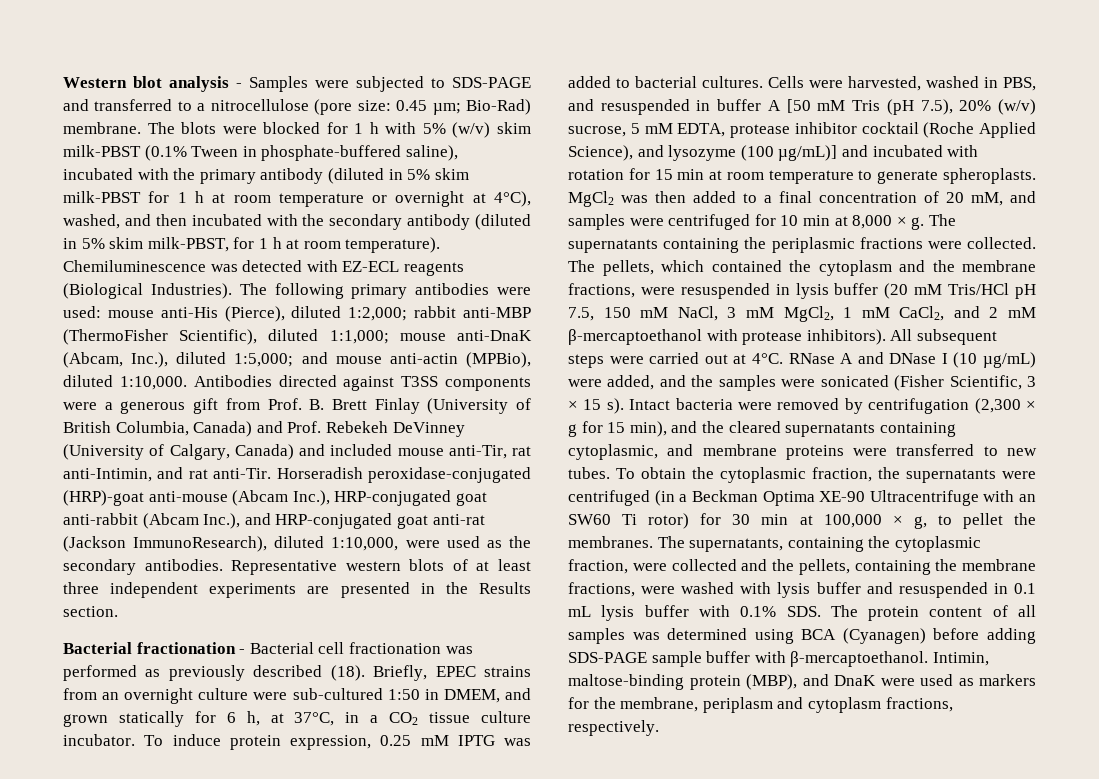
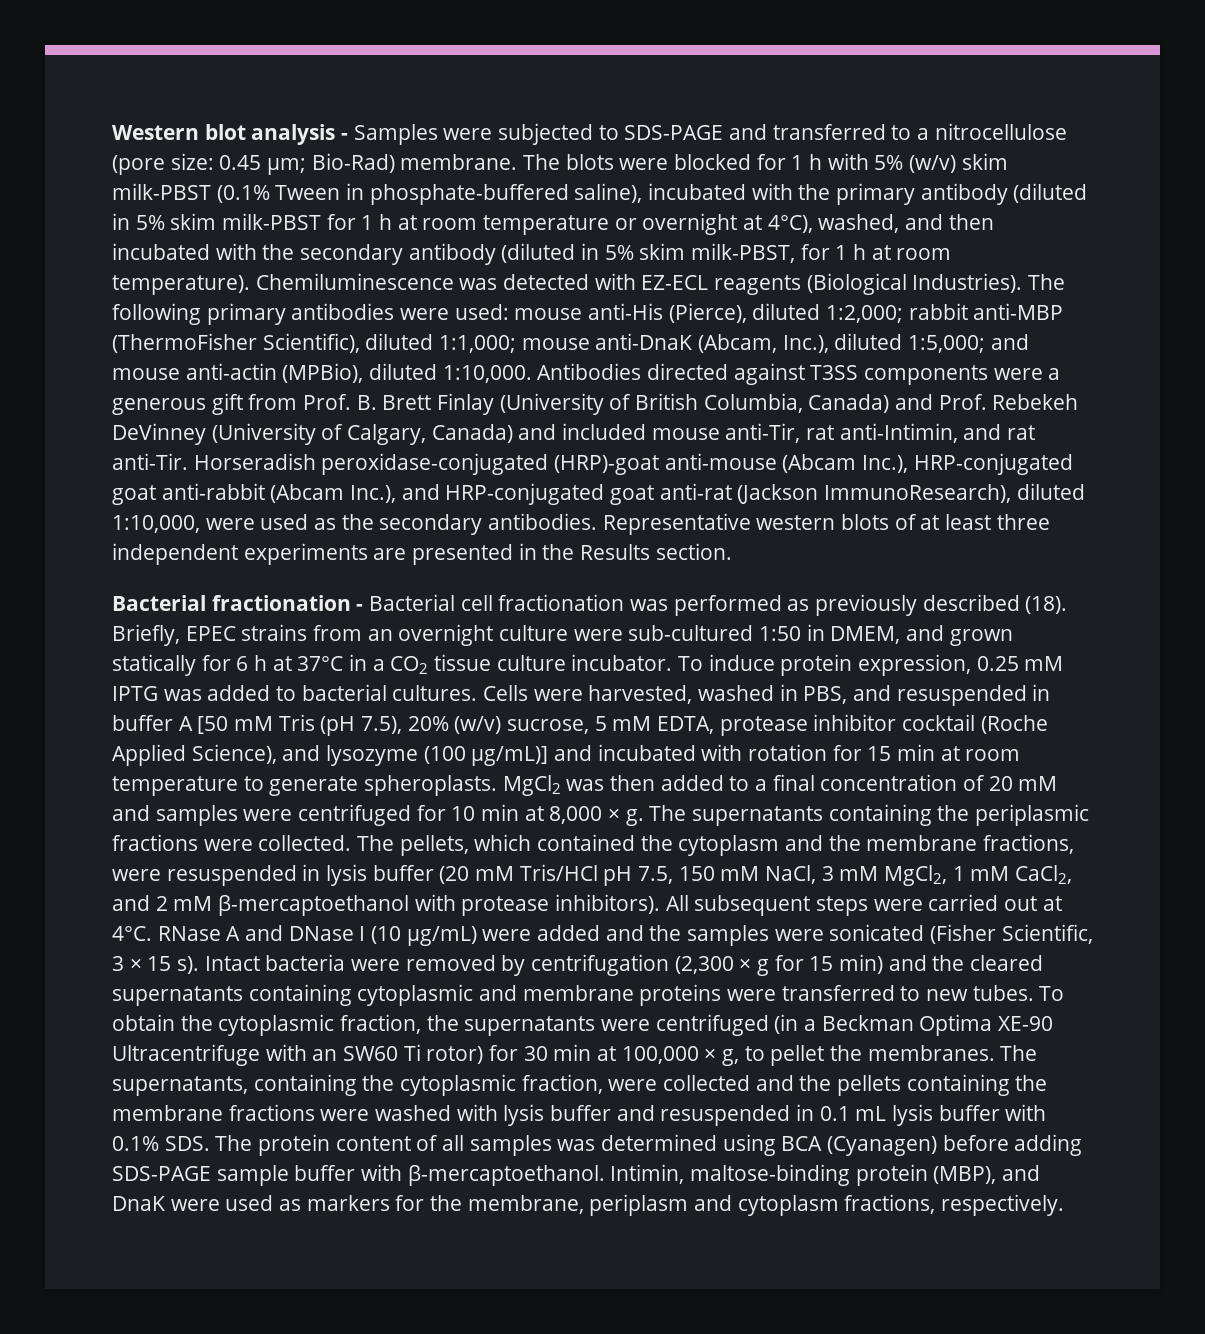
[246,711,335,726] h, at 37°C, -> [254,655,344,671] h at 37°C
[971,192,1003,206] mM, -> [1018,776,1058,791] mM
[607,375,655,390] added, -> [537,925,601,941] added
[629,421,667,437] min), -> [839,954,884,974] min)
[568,444,658,460] cytoplasmic, -> [357,984,474,1006] cytoplasmic
[798,559,850,575] pellets, -> [837,1075,902,1096] pellets
[568,582,635,597] fractions, -> [228,1104,315,1121] fractions

